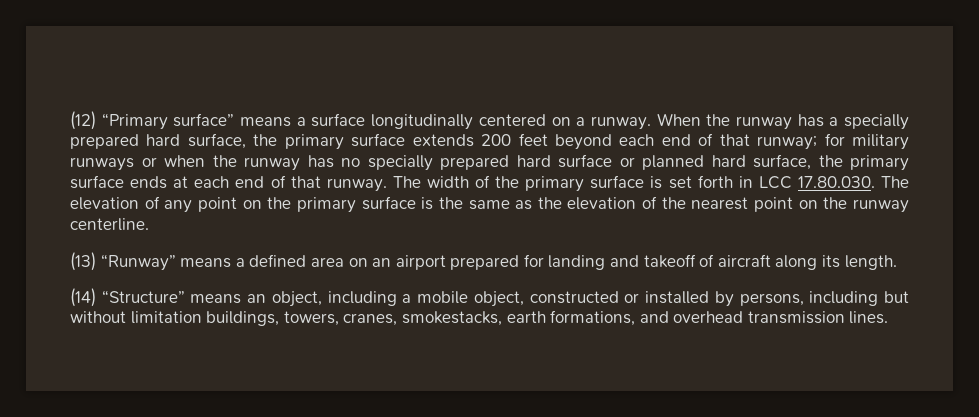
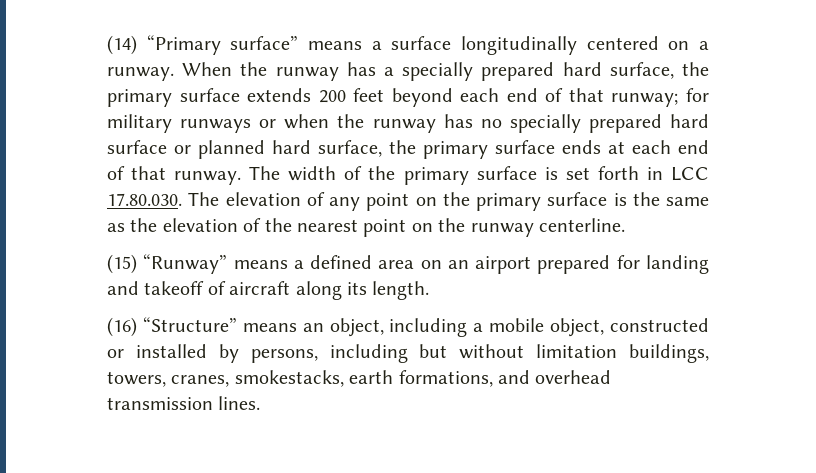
[70,111,96,130] (12) -> [107,35,137,55] (14)
[70,252,96,271] (13) -> [107,254,137,274] (15)
[70,288,96,307] (14) -> [107,317,137,337] (16)

